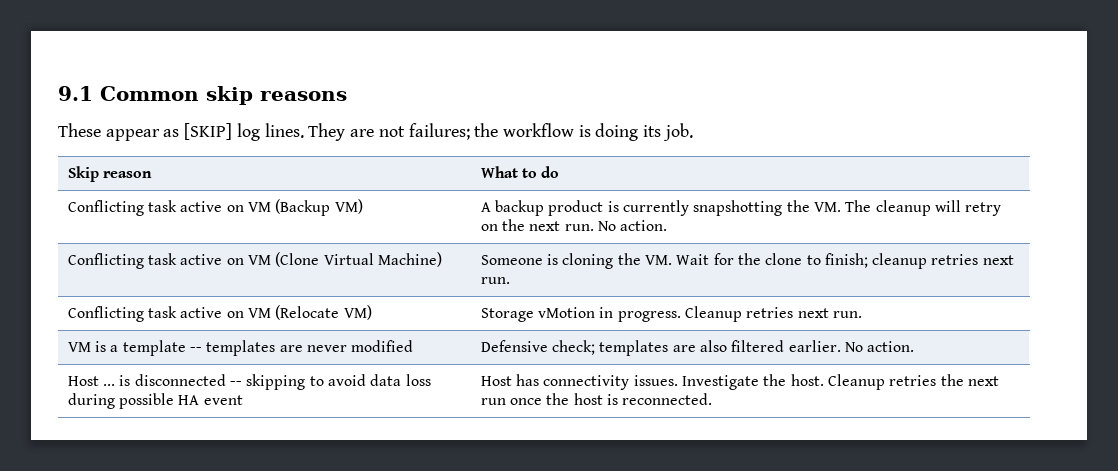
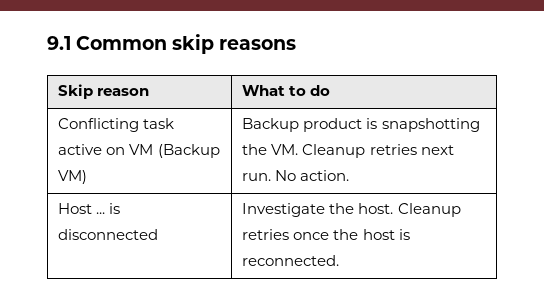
[58,123,693,141] // These appear as [SKIP] log lines. They are not failures; the workflow is doing its job. -> (297, 44) none
[480,200,544,216] A backup -> [242,118,300,132] Backup
[622,200,689,216] currently -> (378, 123) none
[845,200,1002,216] [480,219,668,231] [67,252,442,269] [480,253,1014,269] [480,277,510,284] [67,305,372,322] [480,306,862,322] [67,340,414,356] [480,340,841,356] The cleanup will retry on the next run. No action. // Conflicting task active on VM (Clone Virtual Machine) | Someone is cloning the VM. Wait for the clone to finish; cleanup retries next run. // Conflicting task active on VM (Relocate VM) | Storage vMotion in progress. Cleanup retries next run. // VM is a template -- templates are never modified | Defensive check; templates are also filtered earlier. -> [302,144,454,158] [242,173,272,181] Cleanup retries next run.
[229,374,431,390] [67,393,243,409] [480,374,678,390] -- skipping to avoid data loss during possible HA event | Host has connectivity issues. -> (159, 234) |
[940,374,999,386] [480,398,506,405] the next run -> (290, 234) none

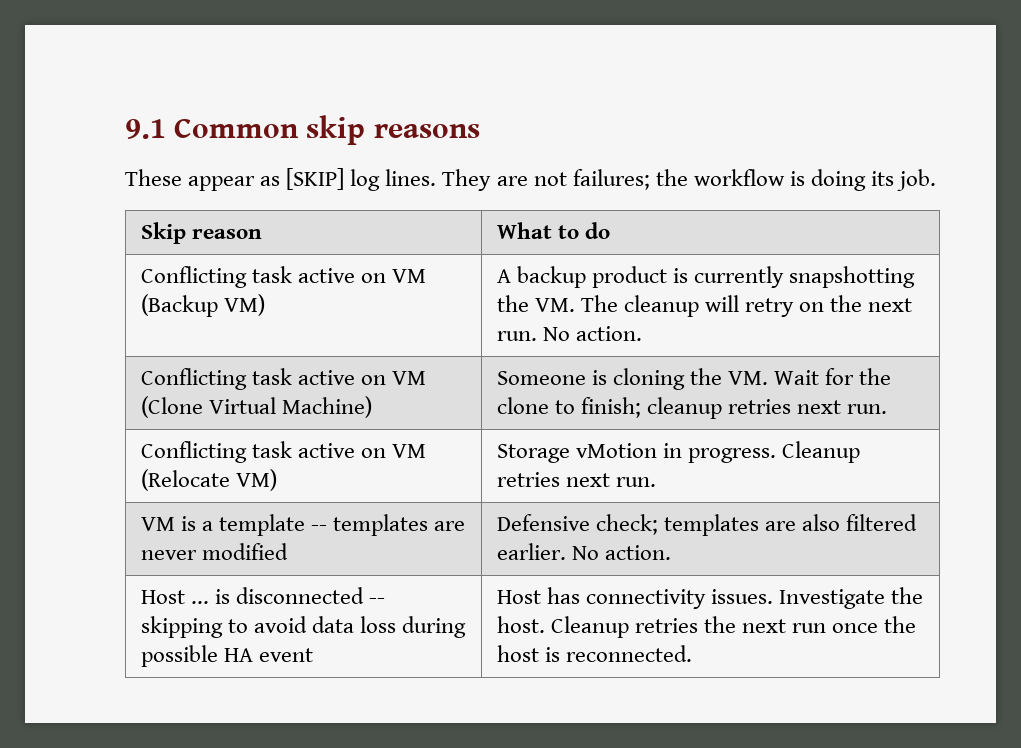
(297, 44) none -> [125,168,937,191] // These appear as [SKIP] log lines. They are not failures; the workflow is doing its job.
[242,118,300,132] Backup -> [496,266,586,288] A backup
(378, 123) none -> [694,266,785,288] currently
[302,144,454,158] [242,173,272,181] Cleanup retries next run. -> [581,295,913,317] [496,326,643,341] [140,368,427,390] [140,396,373,418] [496,368,892,390] [496,397,888,419] [140,441,427,463] [140,469,277,491] [496,441,861,463] [496,472,657,487] [140,514,466,536] [140,543,288,560] [496,514,918,536] [496,543,566,560] The cleanup will retry on the next run. No action. // Conflicting task active on VM (Clone Virtual Machine) | Someone is cloning the VM. Wait for the clone to finish; cleanup retries next run. // Conflicting task active on VM (Relocate VM) | Storage vMotion in progress. Cleanup retries next run. // VM is a template -- templates are never modified | Defensive check; templates are also filtered earlier.
(159, 234) | -> [369,598,386,604] [140,616,467,638] [140,645,314,667] [496,587,774,609] -- skipping to avoid data loss during possible HA event | Host has connectivity issues.
(290, 234) none -> [704,616,827,633] the next run

